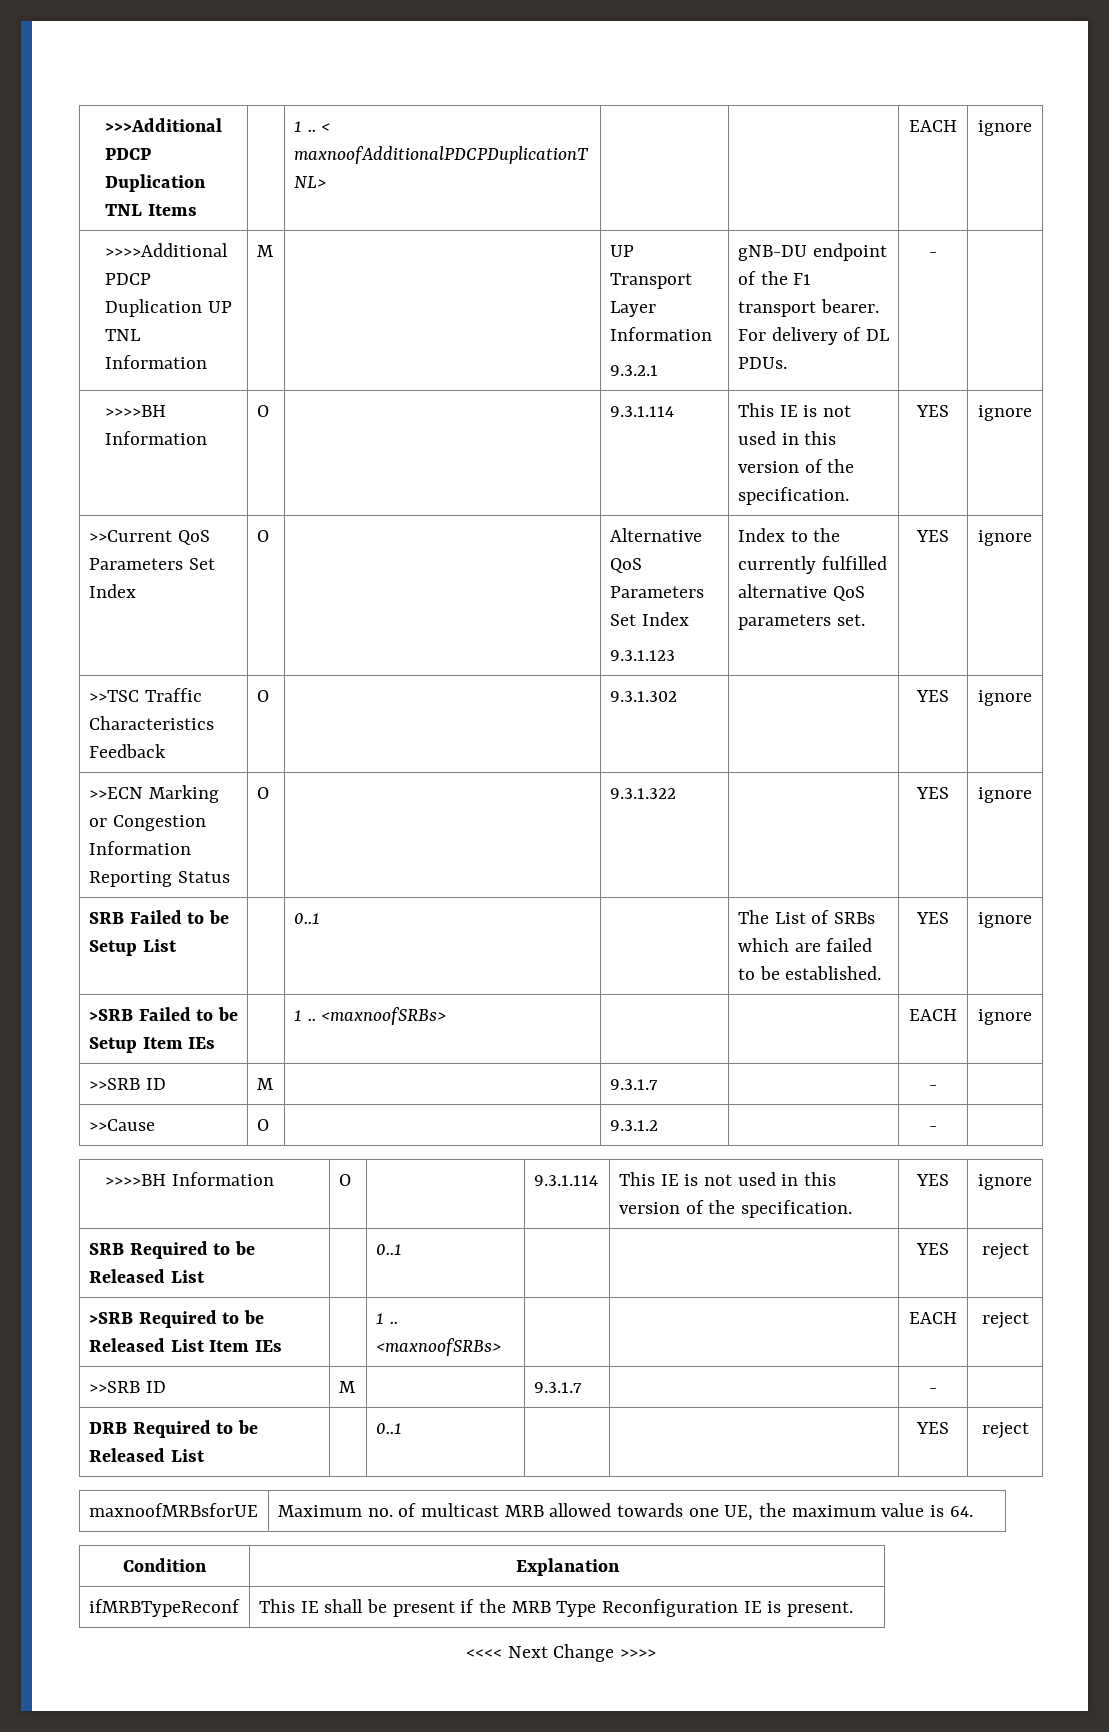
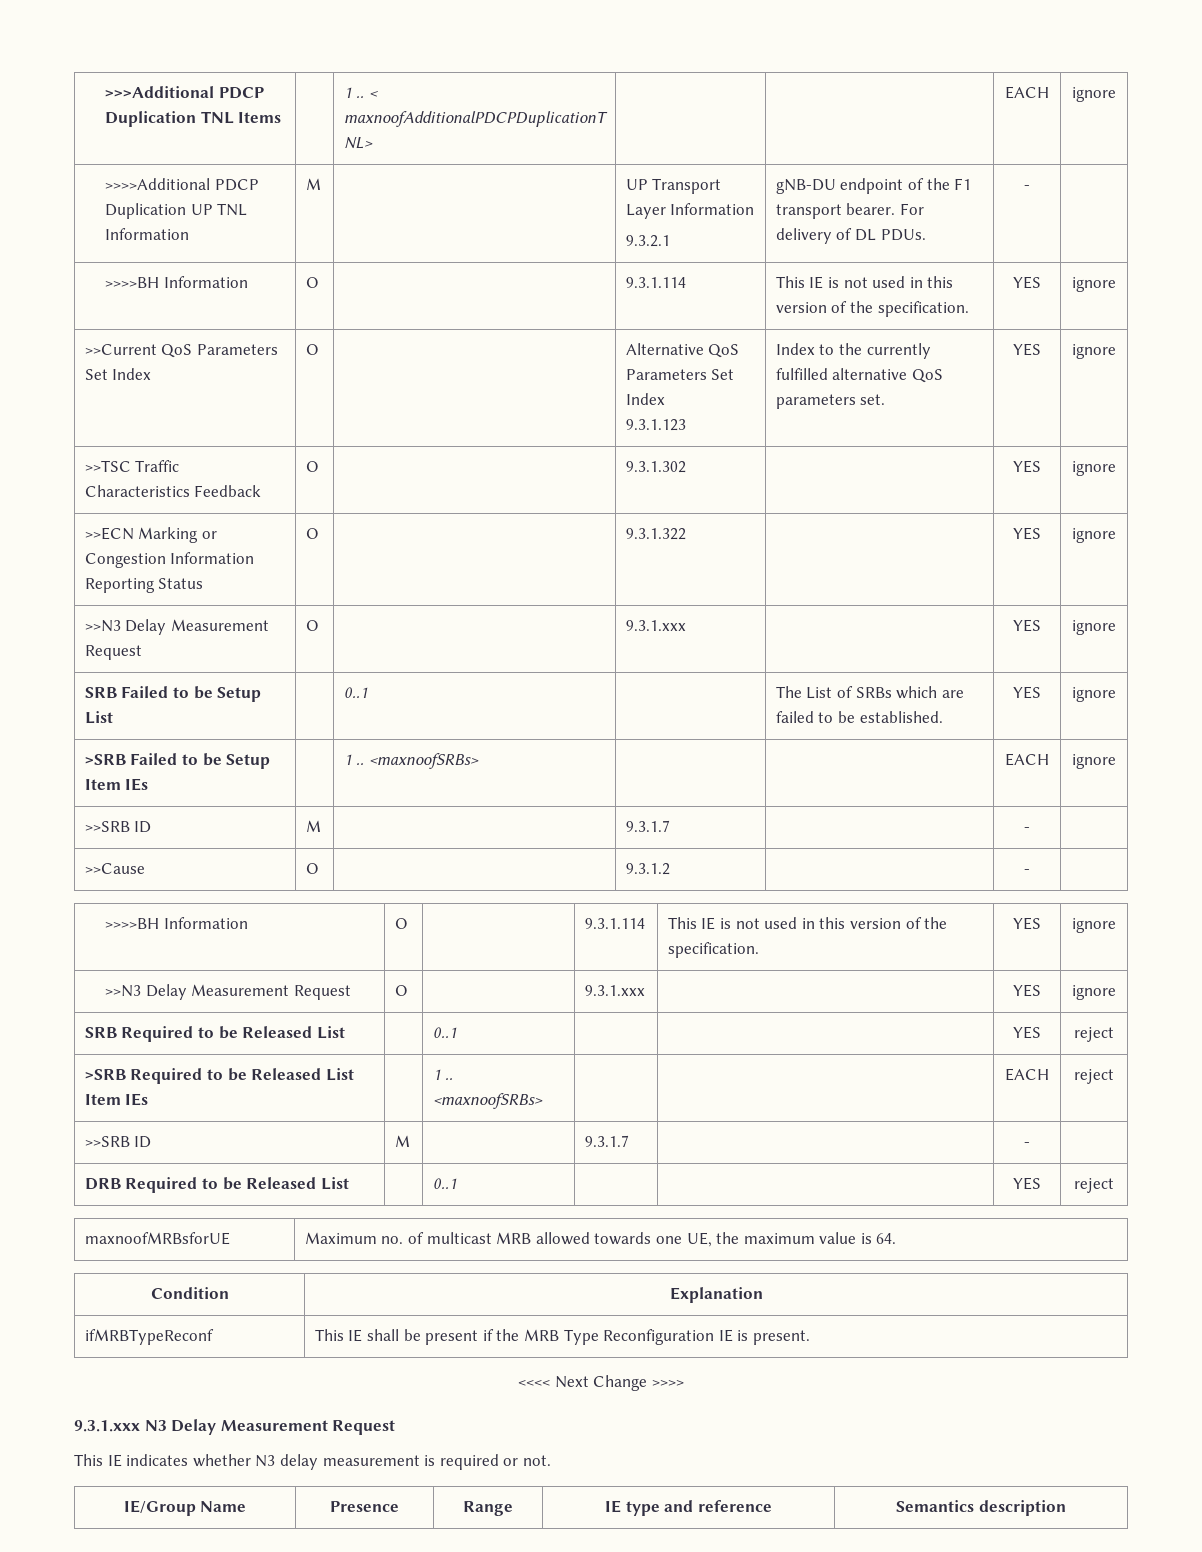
(1032, 795) none -> [84,619,269,635] [84,645,142,660] [305,620,319,631] [625,620,686,631] [1013,619,1041,632] [1072,620,1116,635] // >>N3 Delay Measurement Request | O | | 9.3.1.xxx | | YES | ignore
(1032, 1182) none -> [105,984,351,1000] [394,985,408,996] [584,985,645,996] [1013,984,1041,997] [1072,985,1116,1000] // >>N3 Delay Measurement Request | O | | 9.3.1.xxx | | YES | ignore
(657, 1653) none -> [74,1419,396,1435] [74,1454,551,1470] [123,1500,247,1516] [330,1501,399,1512] [463,1501,513,1516] [605,1500,772,1516] [896,1500,1066,1516] // 9.3.1.xxx N3 Delay Measurement Request // This IE indicates whether N3 delay measurement is required or not. // IE/Group Name | Presence | Range | IE type and reference | Semantics description

